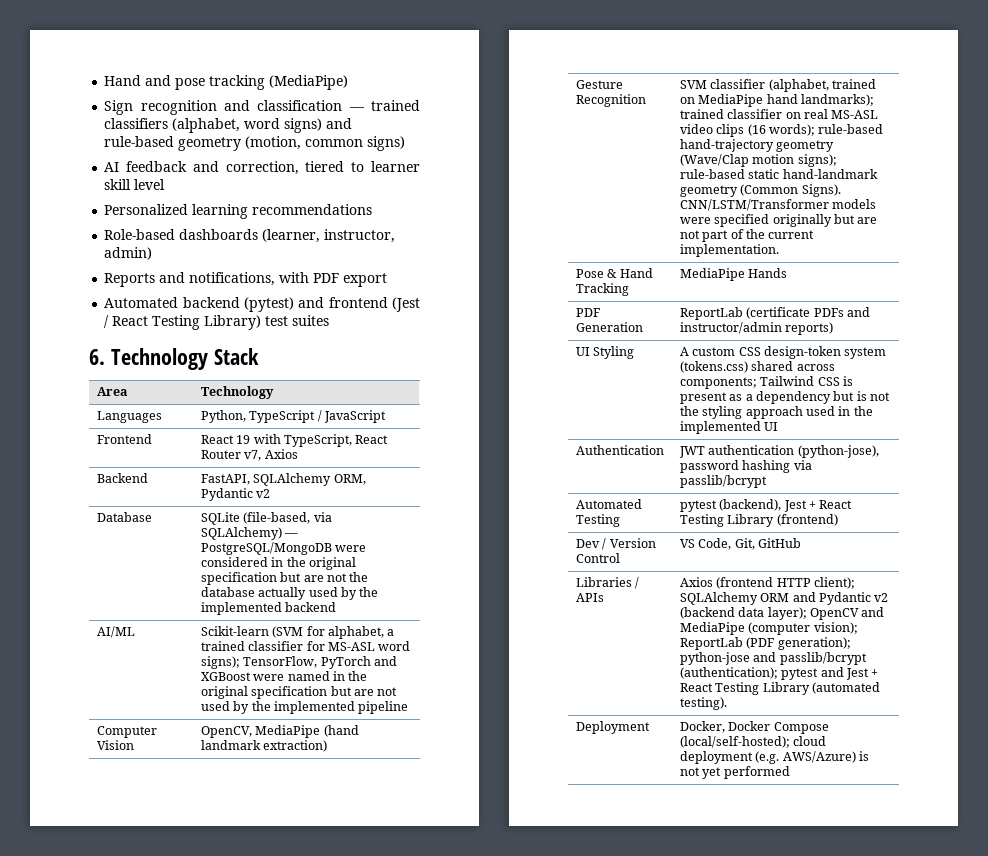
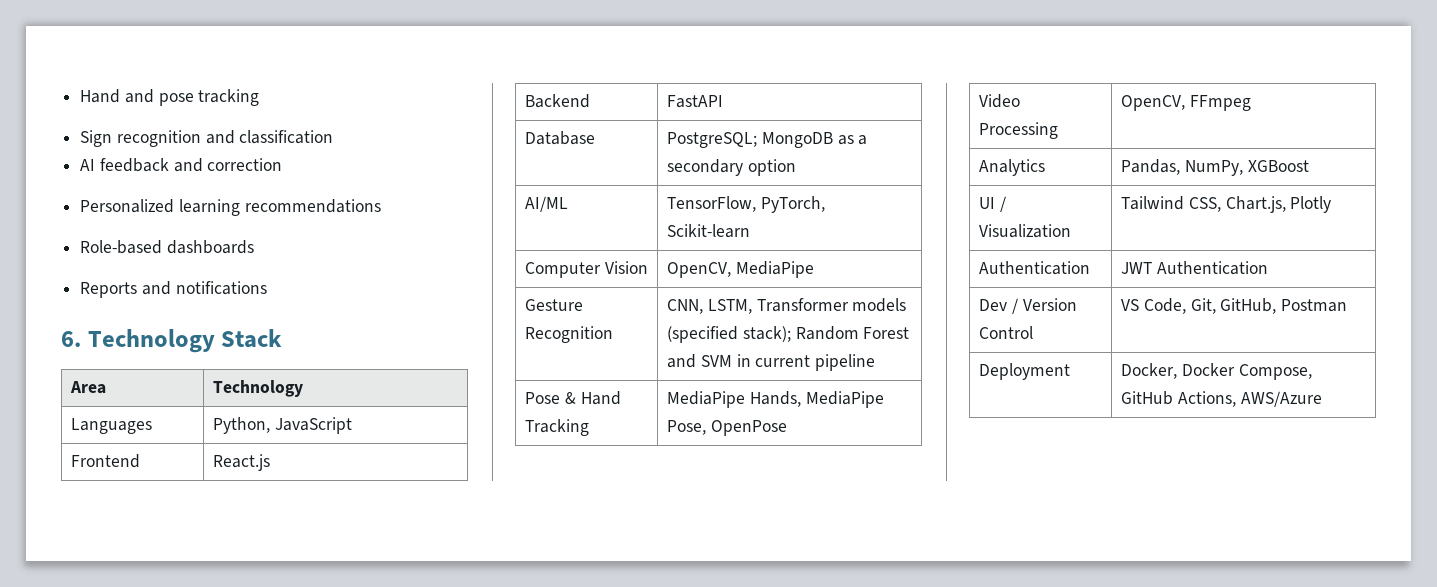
[269,75,349,90] (MediaPipe) -> (260, 97) none
[348,100,420,111] [104,118,353,133] [104,136,406,151] [104,161,420,175] [104,179,166,190] — trained classifiers (alphabet, word signs) and rule-based geometry (motion, common signs) // AI feedback and correction, tiered to learner skill level -> [80,158,283,172] // AI feedback and correction
[262,229,396,243] [104,247,153,260] (learner, instructor, admin) -> (254, 247) none
[189,272,388,287] [104,297,420,312] [104,315,330,330] notifications, with PDF export // Automated backend (pytest) and frontend (Jest / React Testing Library) test suites -> [175,281,267,295] notifications
[249,410,322,423] TypeScript / -> (271, 425) none
[200,434,389,447] [200,449,298,461] [96,473,148,483] [200,473,366,486] [200,488,271,501] [96,512,152,522] [200,512,332,525] [200,527,299,540] [200,542,367,555] [200,557,356,570] [200,572,369,585] [200,587,379,600] [200,602,337,615] React 19 with TypeScript, React Router v7, Axios // Backend | FastAPI, SQLAlchemy ORM, Pydantic v2 // Database | SQLite (file-based, via SQLAlchemy) — PostgreSQL/MongoDB were considered in the original specification but are not the database actually used by the implemented backend -> [213,454,271,471] [525,94,591,108] [667,95,724,108] [525,131,596,145] [667,132,868,148] [667,159,796,176] React.js // Backend | FastAPI // Database | PostgreSQL; MongoDB as a secondary option
(135, 632) none -> [667,196,825,213] TensorFlow, PyTorch,
[272,626,395,639] [200,641,411,651] [200,656,397,669] [200,671,368,681] [200,686,398,699] [200,701,409,714] (SVM for alphabet, a trained classifier for MS-ASL word signs); TensorFlow, PyTorch and XGBoost were named in the original specification but are not used by the implemented pipeline -> (751, 231) none
[323,725,359,737] [200,740,328,752] (hand landmark extraction) -> (814, 269) none
[679,79,876,92] [679,94,874,107] [679,109,879,119] [679,124,884,137] [679,139,835,152] [679,154,837,167] [679,169,878,179] [679,184,841,197] [679,199,877,211] [679,214,878,227] [679,229,815,242] [679,244,779,257] SVM classifier (alphabet, trained on MediaPipe hand landmarks); trained classifier on real MS-ASL video clips (16 words); rule-based hand-trajectory geometry (Wave/Clap motion signs); rule-based static hand-landmark geometry (Common Signs). CNN/LSTM/Transformer models were specified originally but are not part of the current implementation. -> [667,298,907,314] [667,326,910,343] [667,354,875,371] CNN, LSTM, Transformer models (specified stack); Random Forest and SVM in current pipeline
[748,268,788,278] [575,308,600,317] [575,322,643,332] [679,307,870,320] [679,322,834,335] [575,346,635,359] [679,346,887,359] [679,361,835,373] [679,376,853,389] [679,391,891,404] [679,406,873,419] [679,421,779,434] [575,445,664,455] [678,445,879,458] [679,460,812,473] [679,475,767,488] [575,499,642,509] [575,514,620,527] [679,499,853,512] [679,514,838,527] Hands // PDF Generation | ReportLab (certificate PDFs and instructor/admin reports) // UI Styling | A custom CSS design-token system (tokens.css) shared across components; Tailwind CSS is present as a dependency but is not the styling approach used in the implemented UI // Authentication | JWT authentication (python-jose), password hashing via passlib/bcrypt // Automated Testing | pytest (backend), Jest + React Testing Library (frontend) -> [749,391,884,408] [667,420,787,436] [979,94,1021,108] [979,122,1059,139] [1121,95,1251,111] [979,159,1046,176] [1121,159,1309,176] [979,196,1006,212] [979,224,1072,238] [1121,196,1332,213] [979,261,1091,275] [1121,261,1268,275] Hands, MediaPipe Pose, OpenPose // Video Processing | OpenCV, FFmpeg // Analytics | Pandas, NumPy, XGBoost // UI / Visualization | Tailwind CSS, Chart.js, Plotly // Authentication | JWT Authentication
[757,538,801,548] [575,577,640,589] [575,593,604,602] [679,577,855,589] [679,592,889,605] [679,607,885,620] [679,622,858,635] [679,637,851,650] [679,652,867,665] [679,667,879,680] [679,682,880,695] [679,697,727,710] [575,721,650,734] [679,721,829,734] [679,736,827,748] [679,751,869,764] [679,766,790,779] GitHub // Libraries / APIs | Axios (frontend HTTP client); SQLAlchemy ORM and Pydantic v2 (backend data layer); OpenCV and MediaPipe (computer vision); ReportLab (PDF generation); python-jose and passlib/bcrypt (authentication); pytest and Jest + React Testing Library (automated testing). // Deployment | Docker, Docker Compose (local/self-hosted); cloud deployment (e.g. AWS/Azure) is not yet performed -> [1220,298,1347,314] [979,363,1071,380] [1121,363,1312,380] [1121,391,1322,407] GitHub, Postman // Deployment | Docker, Docker Compose, GitHub Actions, AWS/Azure

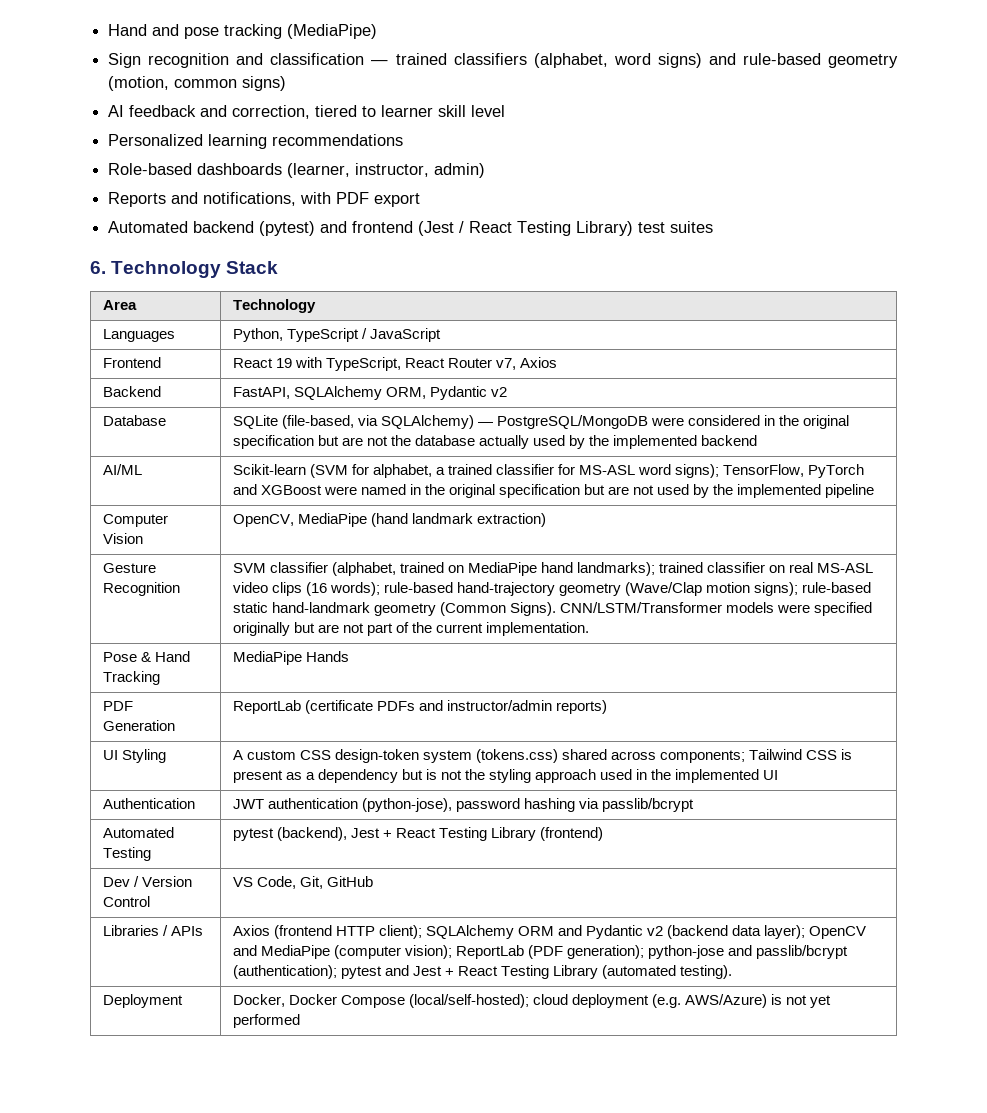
(260, 97) none -> [287,24,378,39] (MediaPipe)
[80,158,283,172] // AI feedback and correction -> [371,53,898,68] [108,76,287,91] [108,105,506,119] — trained classifiers (alphabet, word signs) and rule-based geometry (motion, common signs) // AI feedback and correction, tiered to learner skill level
(254, 247) none -> [287,163,486,178] (learner, instructor, admin)
[175,281,267,295] notifications -> [203,192,421,207] [108,221,714,236] notifications, with PDF export // Automated backend (pytest) and frontend (Jest / React Testing Library) test suites
(271, 425) none -> [286,328,367,342] TypeScript /
[213,454,271,471] [525,94,591,108] [667,95,724,108] [525,131,596,145] [667,132,868,148] [667,159,796,176] [525,196,569,212] [667,196,825,213] [667,224,751,238] React.js // Backend | FastAPI // Database | PostgreSQL; MongoDB as a secondary option // AI/ML | TensorFlow, PyTorch, Scikit-learn -> [232,357,557,371] [102,386,161,397] [232,386,507,400] [102,415,166,426] [232,415,850,429] [232,435,758,449] [102,464,142,475] [232,464,865,478] [232,484,875,498] React 19 with TypeScript, React Router v7, Axios // Backend | FastAPI, SQLAlchemy ORM, Pydantic v2 // Database | SQLite (file-based, via SQLAlchemy) — PostgreSQL/MongoDB were considered in the original specification but are not the database actually used by the implemented backend // AI/ML | Scikit-learn (SVM for alphabet, a trained classifier for MS-ASL word signs); TensorFlow, PyTorch and XGBoost were named in the original specification but are not used by the implemented pipeline
(814, 269) none -> [370,513,546,527] (hand landmark extraction)
[667,298,907,314] [667,326,910,343] [667,354,875,371] CNN, LSTM, Transformer models (specified stack); Random Forest and SVM in current pipeline -> [232,562,874,576] [232,582,872,596] [232,602,873,616] [232,622,590,636] SVM classifier (alphabet, trained on MediaPipe hand landmarks); trained classifier on real MS-ASL video clips (16 words); rule-based hand-trajectory geometry (Wave/Clap motion signs); rule-based static hand-landmark geometry (Common Signs). CNN/LSTM/Transformer models were specified originally but are not part of the current implementation.
[749,391,884,408] [667,420,787,436] [979,94,1021,108] [979,122,1059,139] [1121,95,1251,111] [979,159,1046,176] [1121,159,1309,176] [979,196,1006,212] [979,224,1072,238] [1121,196,1332,213] [979,261,1091,275] [1121,261,1268,275] Hands, MediaPipe Pose, OpenPose // Video Processing | OpenCV, FFmpeg // Analytics | Pandas, NumPy, XGBoost // UI / Visualization | Tailwind CSS, Chart.js, Plotly // Authentication | JWT Authentication -> [305,651,349,662] [102,701,133,711] [102,720,175,731] [232,700,607,714] [102,749,166,763] [232,749,853,763] [232,769,779,783] [102,798,195,809] [232,798,694,812] [102,827,174,838] [102,847,151,861] [232,827,603,841] Hands // PDF Generation | ReportLab (certificate PDFs and instructor/admin reports) // UI Styling | A custom CSS design-token system (tokens.css) shared across components; Tailwind CSS is present as a dependency but is not the styling approach used in the implemented UI // Authentication | JWT authentication (python-jose), password hashing via passlib/bcrypt // Automated Testing | pytest (backend), Jest + React Testing Library (frontend)
[1220,298,1347,314] [979,363,1071,380] [1121,363,1312,380] [1121,391,1322,407] GitHub, Postman // Deployment | Docker, Docker Compose, GitHub Actions, AWS/Azure -> [326,876,373,887] [102,925,203,936] [232,925,867,939] [232,945,849,959] [232,965,733,979] [102,994,183,1008] [232,994,832,1008] [232,1014,300,1028] GitHub // Libraries / APIs | Axios (frontend HTTP client); SQLAlchemy ORM and Pydantic v2 (backend data layer); OpenCV and MediaPipe (computer vision); ReportLab (PDF generation); python-jose and passlib/bcrypt (authentication); pytest and Jest + React Testing Library (automated testing). // Deployment | Docker, Docker Compose (local/self-hosted); cloud deployment (e.g. AWS/Azure) is not yet performed

